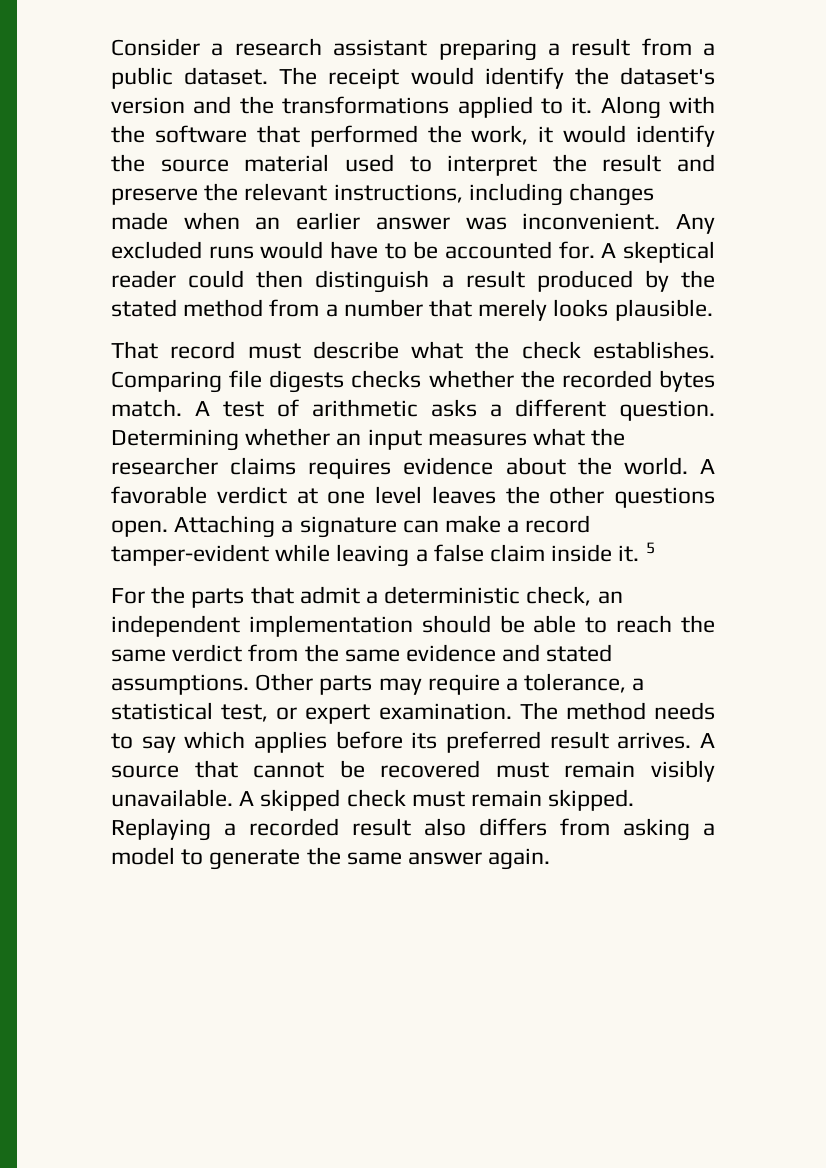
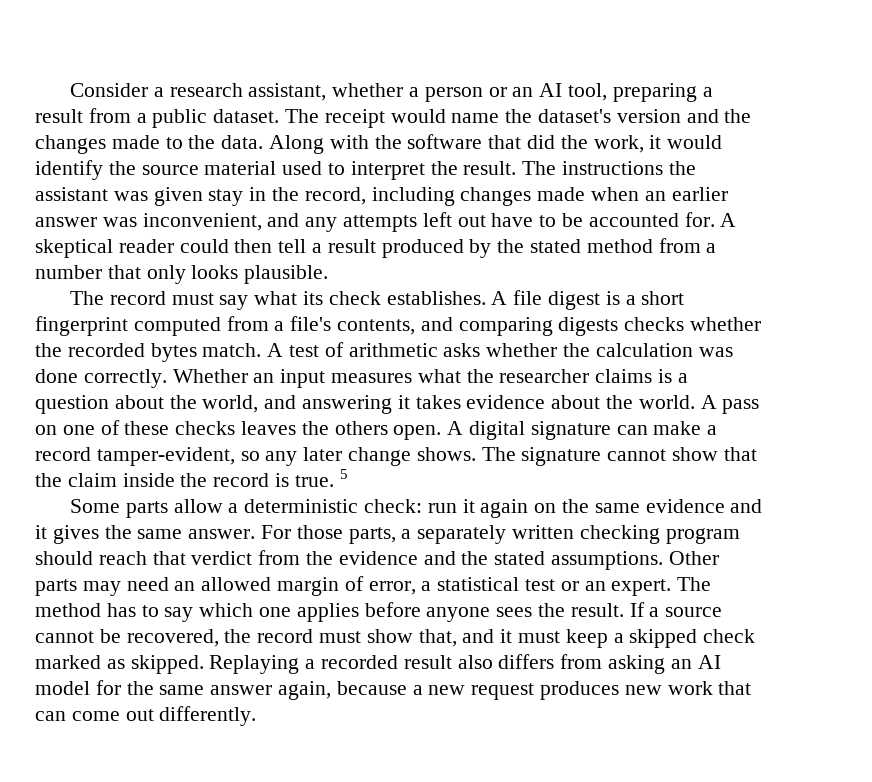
[333,39,428,56] assistant -> [248,83,607,102] assistant, whether a person or an AI tool,
[484,67,564,89] identify -> [451,113,500,123] name
[282,96,593,118] transformations applied to it. -> [35,135,264,154] changes made to the data.
[309,125,418,147] performed -> [527,135,556,149] did
[602,154,715,172] [111,183,463,205] result and preserve the relevant instructions, -> [463,161,696,175] [35,187,366,206] result. The instructions the assistant was given stay in the record,
[522,213,715,234] [111,241,324,259] inconvenient. Any excluded runs would -> [142,212,486,232] inconvenient, and any attempts left out
[315,270,430,293] distinguish -> [278,239,307,253] tell
[478,299,548,321] merely -> [146,265,186,284] only
[111,341,715,359] [111,370,263,393] That record must describe what the check establishes. Comparing file -> [69,290,685,310] [35,316,553,336] The record must say what its check establishes. A file digest is a short fingerprint computed from a file's contents, and comparing
[490,399,715,421] [111,428,331,451] a different question. Determining whether -> [486,343,733,357] [35,369,248,388] whether the calculation was done correctly. Whether
[308,458,392,479] requires -> [658,369,688,383] [35,395,461,414] is a question about the world, and answering it takes
[111,486,715,508] [111,515,294,538] favorable verdict at one level leaves the other questions open. Attaching a -> [722,399,760,414] [35,420,526,440] pass on one of these checks leaves the others open. A digital
[111,542,655,567] [111,586,623,608] [111,615,715,637] [111,644,541,662] tamper-evident while leaving a false claim inside it. 5 // For the parts that admit a deterministic check, an independent implementation should be able to reach the same verdict from the same evidence and -> [96,447,757,466] [35,469,348,487] [69,499,763,518] [35,525,740,544] [35,550,489,565] tamper-evident, so any later change shows. The signature cannot show that the claim inside the record is true. 5 // Some parts allow a deterministic check: run it again on the same evidence and it gives the same answer. For those parts, a separately written checking program should reach that verdict from the evidence and the
[427,673,645,695] [111,702,512,724] require a tolerance, a statistical test, or expert examination. -> [126,576,672,596] need an allowed margin of error, a statistical test or an expert.
[654,702,715,720] needs -> [106,603,136,617] has
(246, 740) none -> [259,607,292,617] one
[411,731,715,753] [111,760,715,782] [111,789,543,811] its preferred result arrives. A source that cannot be recovered must remain visibly unavailable. A skipped check must remain -> [426,602,723,622] [35,629,756,648] [35,655,125,669] anyone sees the result. If a source cannot be recovered, the record must show that, and it must keep a skipped check marked as
[703,823,715,836] [111,847,551,870] a model to generate the same answer again. -> [670,655,721,669] [35,680,752,700] [35,706,257,726] an AI model for the same answer again, because a new request produces new work that can come out differently.

